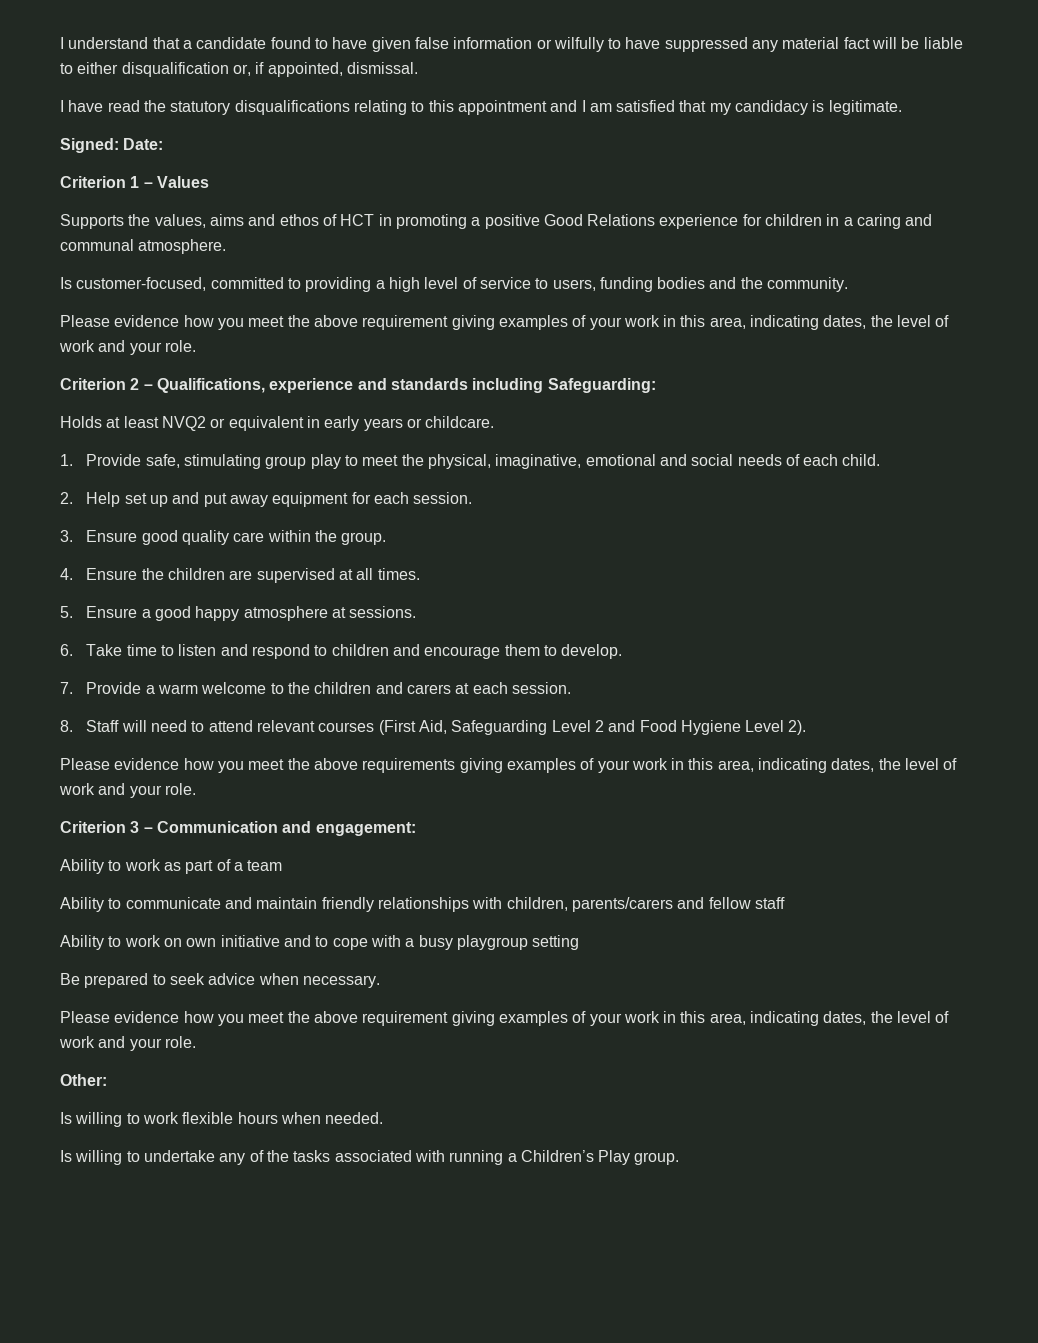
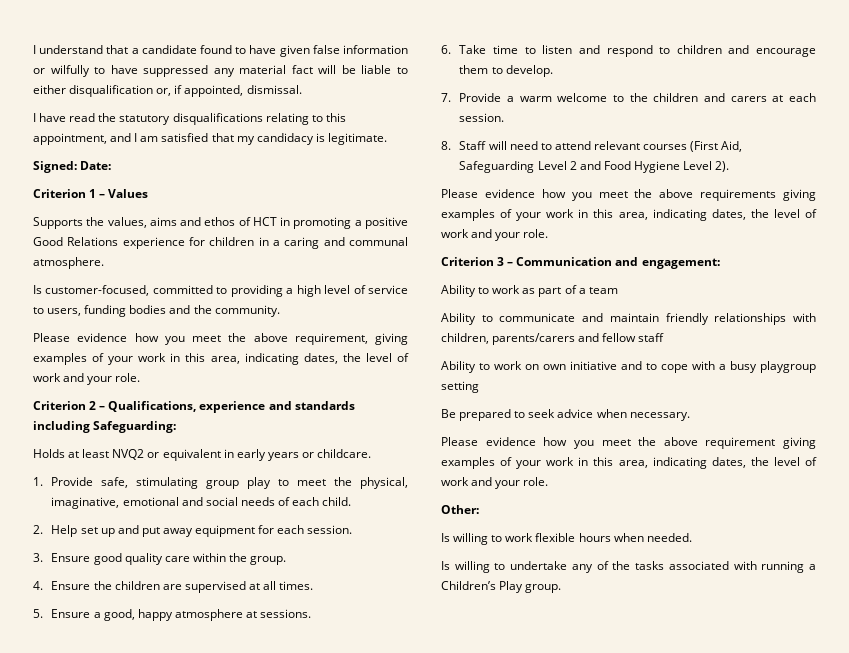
[457,100,547,115] appointment -> [33,133,107,145] appointment,
[362,315,449,330] requirement -> [294,333,368,345] requirement,
[154,606,191,621] good -> [103,609,135,621] good,

